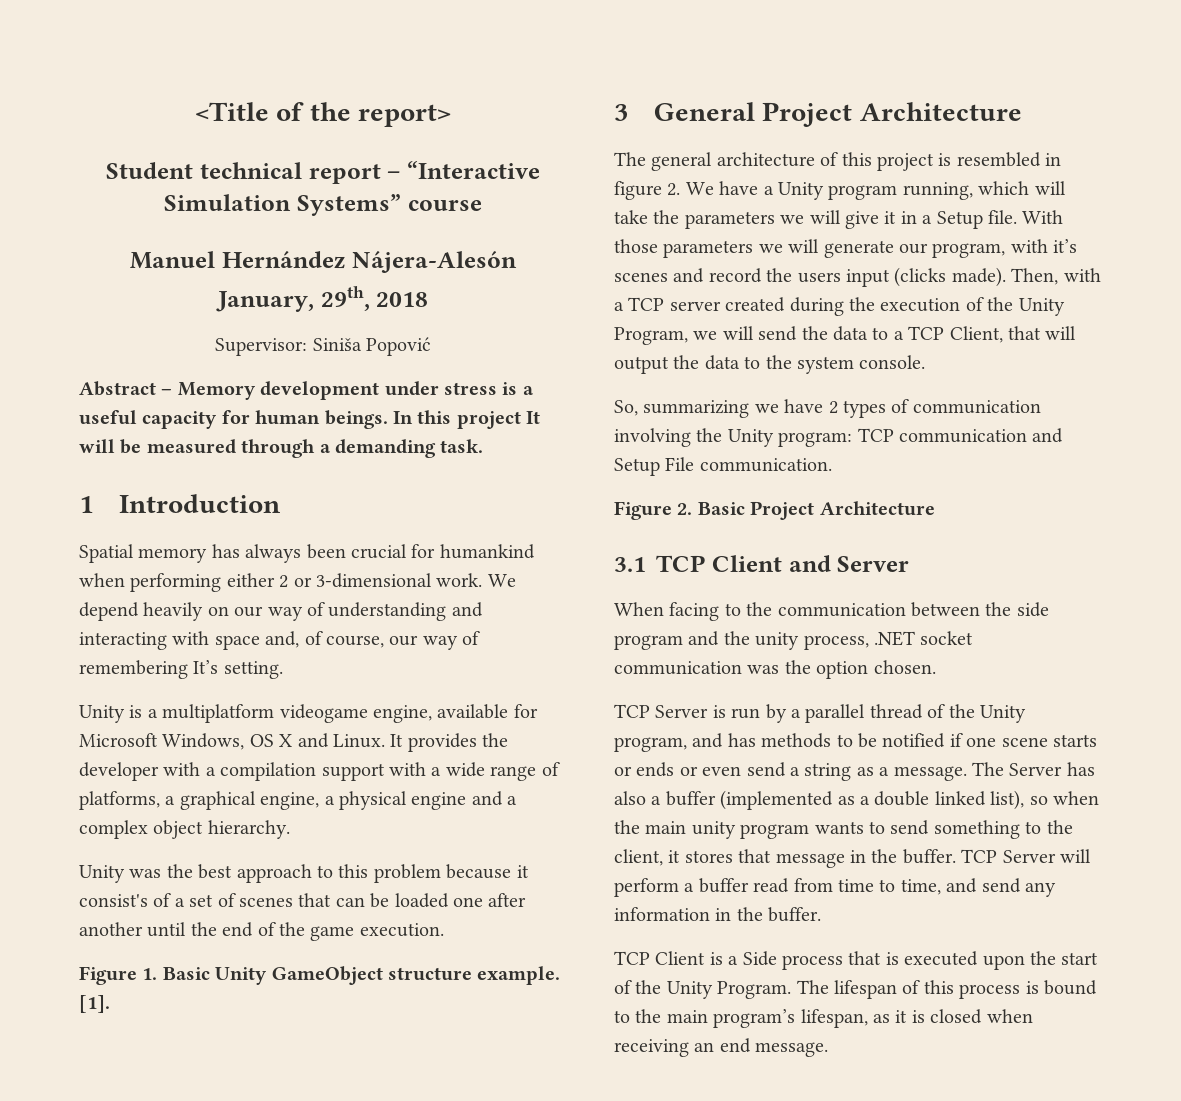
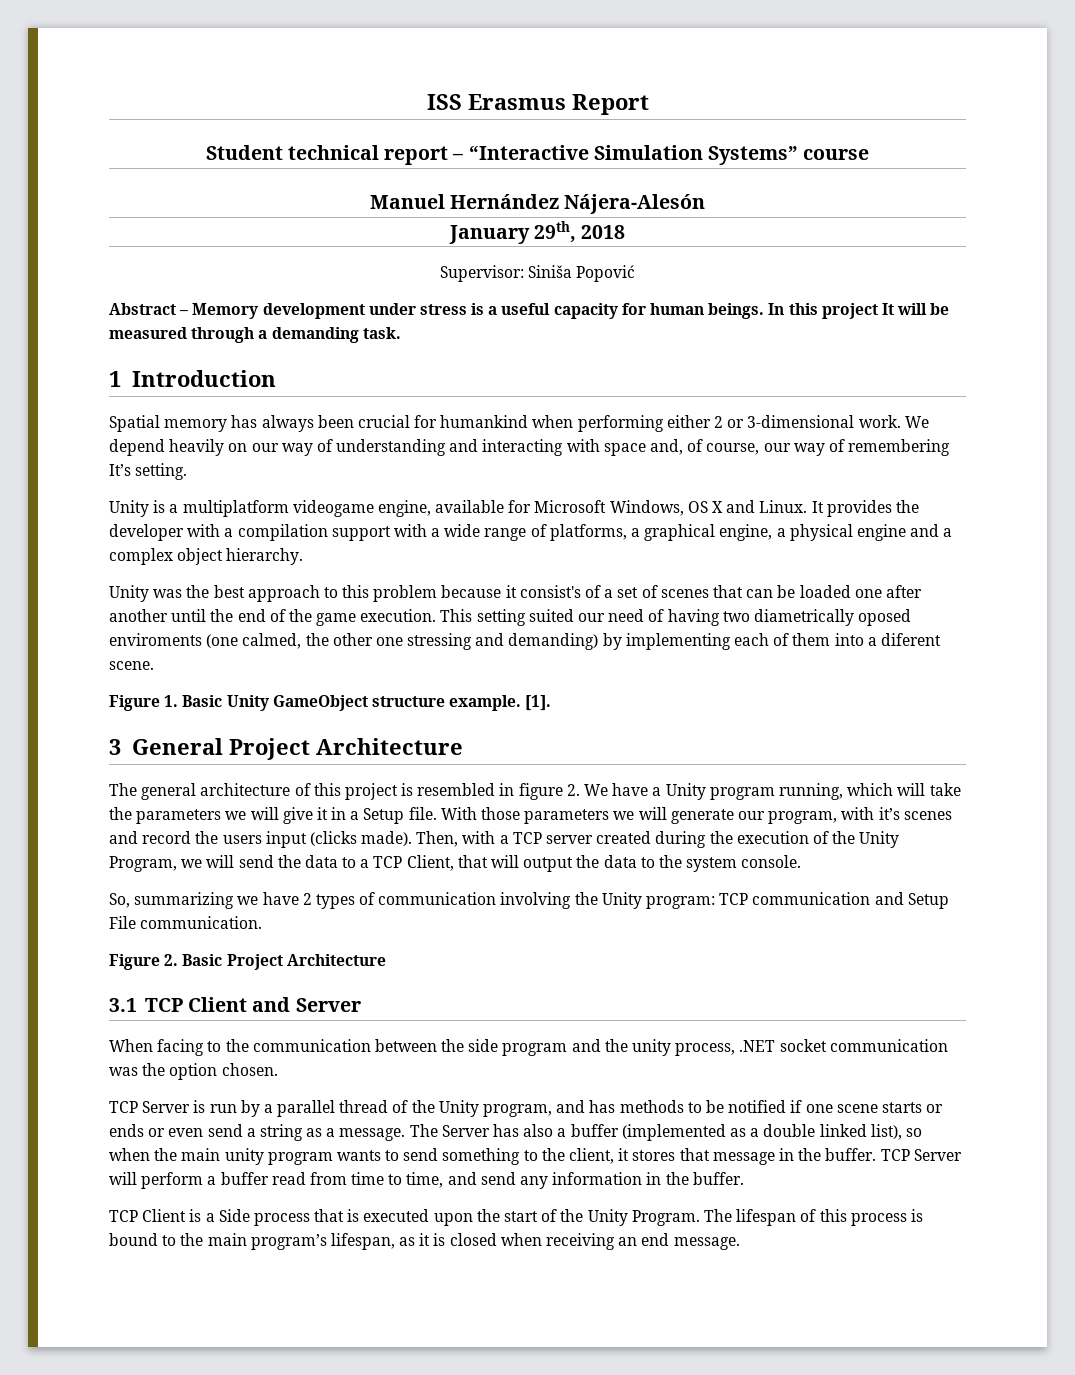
[194,102,452,127] <Title of the report> -> [426,94,649,115] ISS Erasmus Report
[215,291,314,312] January, -> [448,225,530,244] January
(444, 930) none -> [440,609,912,626] [109,633,941,650] [109,661,154,670] This setting suited our need of having two diametrically oposed enviroments (one calmed, the other one stressing and demanding) by implementing each of them into a diferent scene.

